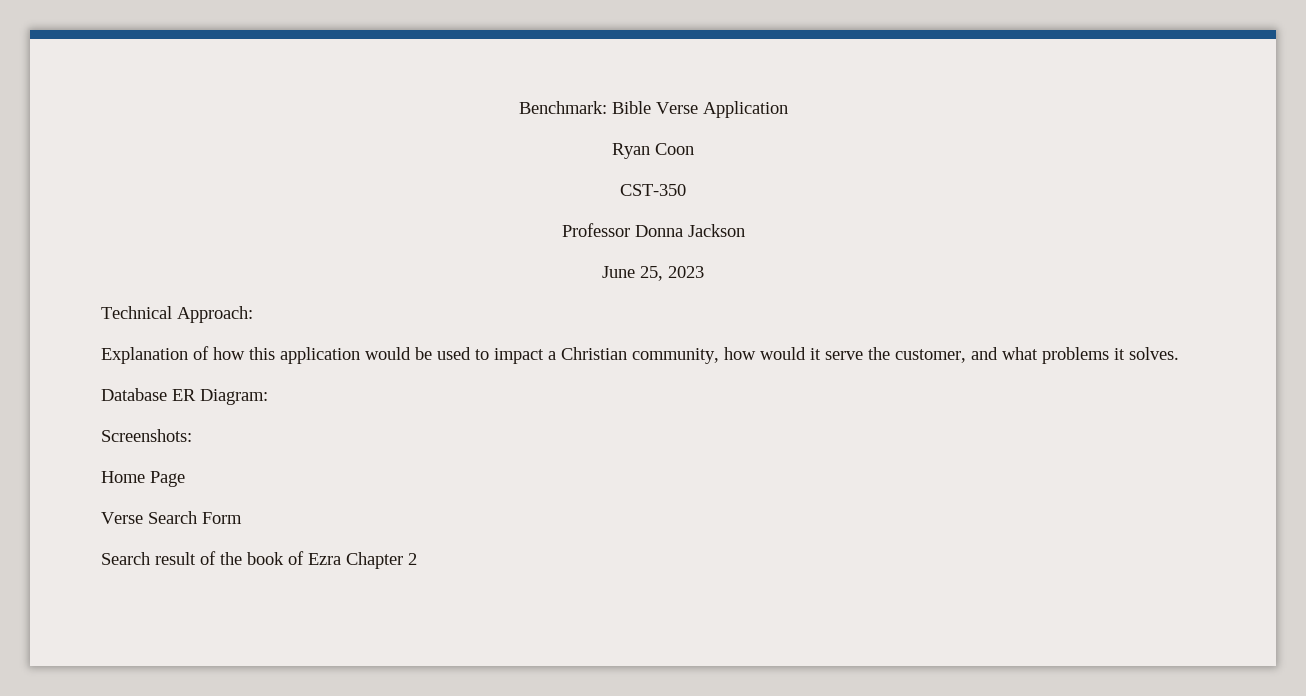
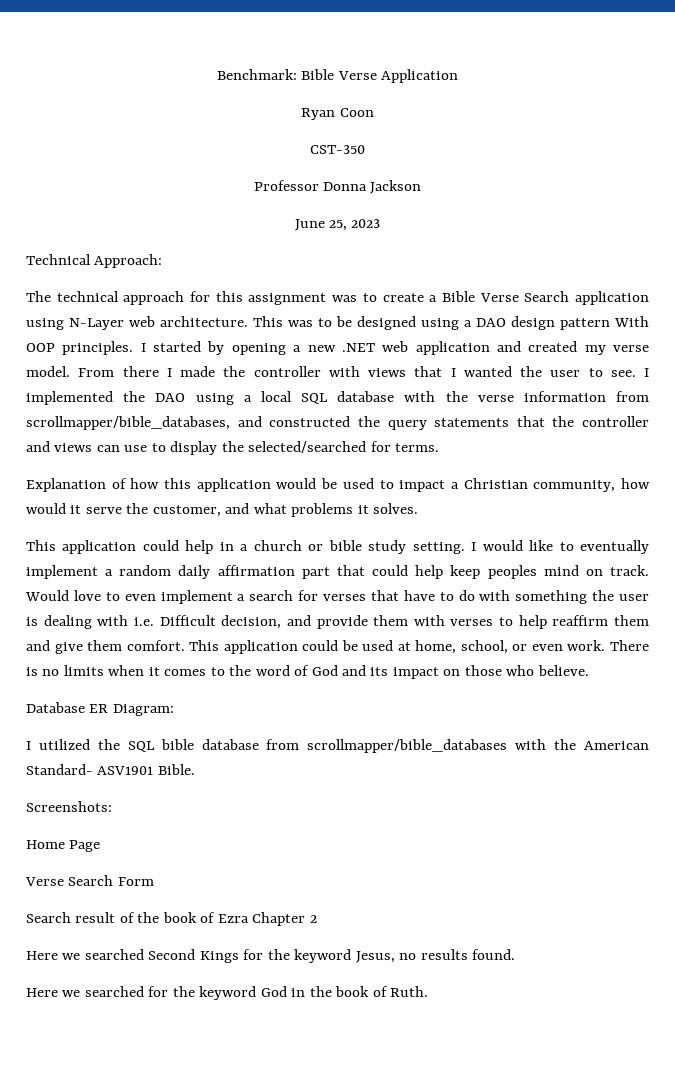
(253, 314) none -> [26,291,649,305] [26,316,649,330] [26,341,649,355] [26,366,649,377] [26,391,649,405] [26,416,649,430] [26,441,440,455] // The technical approach for this assignment was to create a Bible Verse Search application using N-Layer web architecture. This was to be designed using a DAO design pattern With OOP principles. I started by opening a new .NET web application and created my verse model. From there I made the controller with views that I wanted the user to see. I implemented the DAO using a local SQL database with the verse information from scrollmapper/bible_databases, and constructed the query statements that the controller and views can use to display the selected/searched for terms.
[101,388,268,405] Database ER Diagram: -> [26,540,650,554] [26,565,649,579] [25,590,649,604] [26,615,649,629] [26,640,650,654] [26,665,589,679] [26,702,174,716] [26,739,649,753] [26,764,195,775] This application could help in a church or bible study setting. I would like to eventually implement a random daily affirmation part that could help keep peoples mind on track. Would love to even implement a search for verses that have to do with something the user is dealing with i.e. Difficult decision, and provide them with verses to help reaffirm them and give them comfort. This application could be used at home, school, or even work. There is no limits when it comes to the word of God and its impact on those who believe. // Database ER Diagram: // I utilized the SQL bible database from scrollmapper/bible_databases with the American Standard- ASV1901 Bible.
(417, 559) none -> [26,949,516,963] [26,986,429,1000] // Here we searched Second Kings for the keyword Jesus, no results found. // Here we searched for the keyword God in the book of Ruth.

